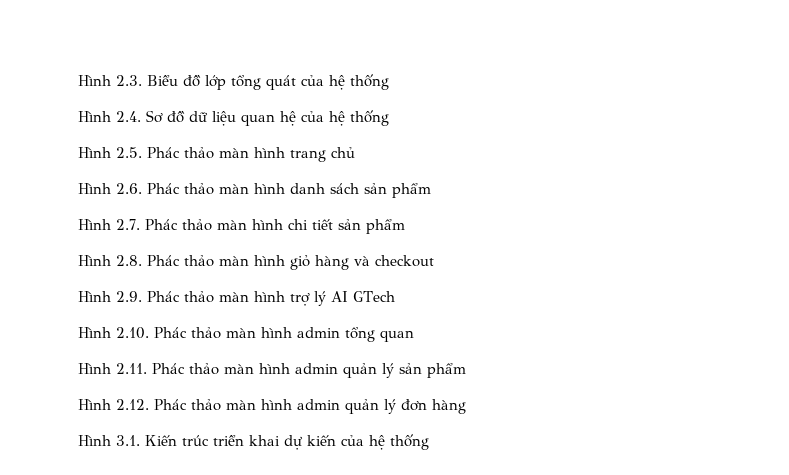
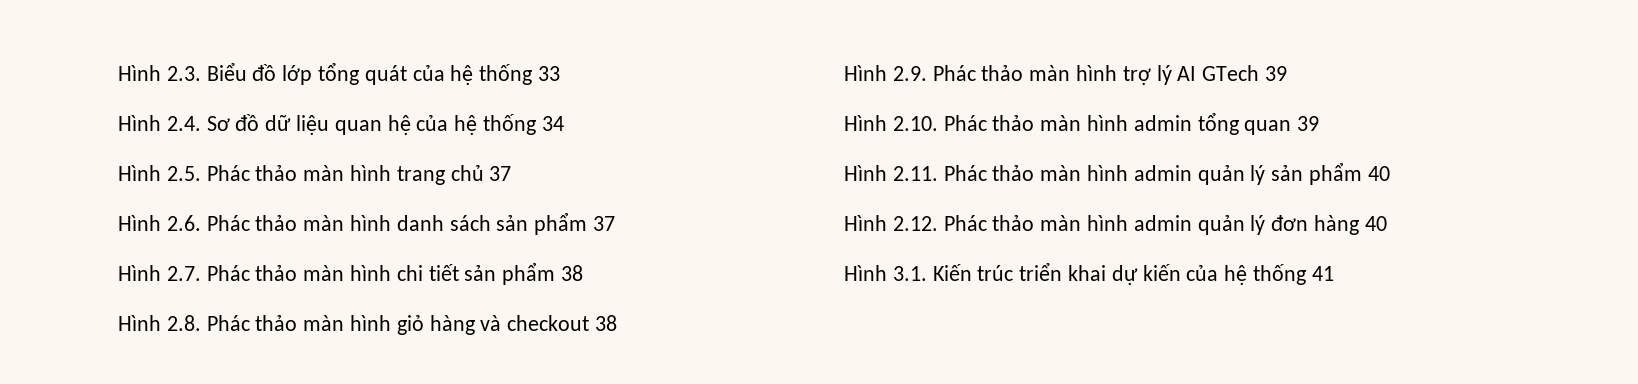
(389, 82) none -> [538,66,561,81] 33
(389, 118) none -> [541,116,564,131] 34
(355, 152) none -> [489,166,512,181] 37
(431, 190) none -> [593,216,616,231] 37
(405, 226) none -> [561,265,584,281] 38
(434, 261) none -> [595,315,618,331] 38
(395, 296) none -> [1265,66,1288,81] 39
(414, 336) none -> [1297,116,1320,131] 39
(466, 370) none -> [1367,166,1390,181] 40
(466, 406) none -> [1364,216,1387,231] 40
(429, 442) none -> [1311,266,1334,281] 41

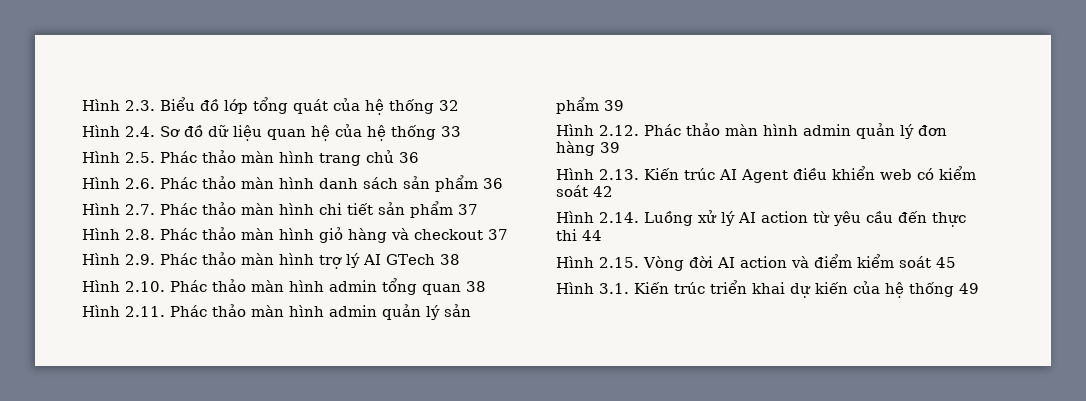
[538,66,561,81] 33 -> [439,100,459,111] 32
[541,116,564,131] 34 -> [441,126,461,137] 33
[489,166,512,181] 37 -> [399,152,419,163] 36
[593,216,616,231] 37 -> [483,178,503,189] 36
[561,265,584,281] 38 -> [458,204,478,215] 37
[595,315,618,331] 38 -> [488,229,508,240] 37
[1265,66,1288,81] 39 -> [439,254,460,265] 38
[1297,116,1320,131] 39 -> [466,281,486,292] 38
[1367,166,1390,181] 40 -> [604,100,624,111] 39
[1364,216,1387,231] 40 -> [600,142,620,153] [556,166,976,183] [556,185,613,197] [556,210,966,227] [556,229,602,241] [556,254,956,271] 39 // Hình 2.13. Kiến trúc AI Agent điều khiển web có kiểm soát 42 // Hình 2.14. Luồng xử lý AI action từ yêu cầu đến thực thi 44 // Hình 2.15. Vòng đời AI action và điểm kiểm soát 45
[1311,266,1334,281] 41 -> [959,283,979,294] 49

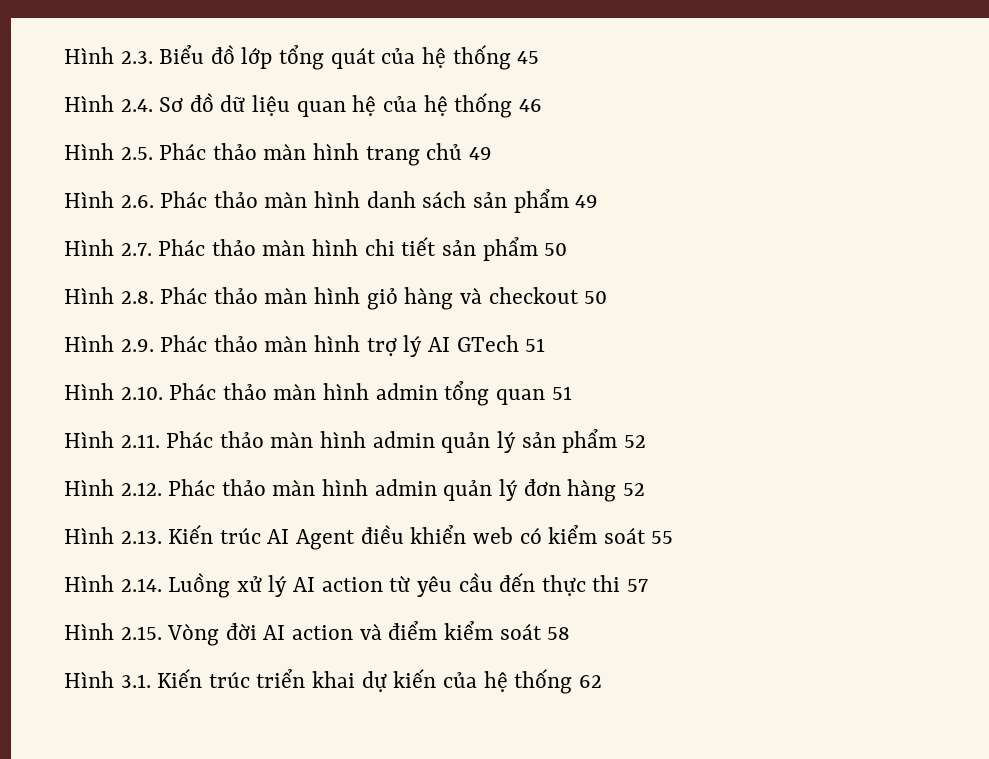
[439,100,459,111] 32 -> [517,51,540,64] 45
[441,126,461,137] 33 -> [518,99,542,112] 46
[399,152,419,163] 36 -> [468,147,492,160] 49
[483,178,503,189] 36 -> [575,195,599,208] 49
[458,204,478,215] 37 -> [544,243,568,256] 50
[488,229,508,240] 37 -> [584,291,608,304] 50
[439,254,460,265] 38 -> [525,338,546,352] 51
[466,281,486,292] 38 -> [551,386,572,400] 51
[604,100,624,111] 39 -> [623,435,646,448] 52
[600,142,620,153] 39 -> [622,483,645,496] 52
[593,186,613,197] 42 -> [651,531,674,544] 55
[582,230,602,241] 44 -> [626,579,648,592] 57
[935,257,956,268] 45 -> [547,627,571,640] 58
[959,283,979,294] 49 -> [578,675,602,688] 62

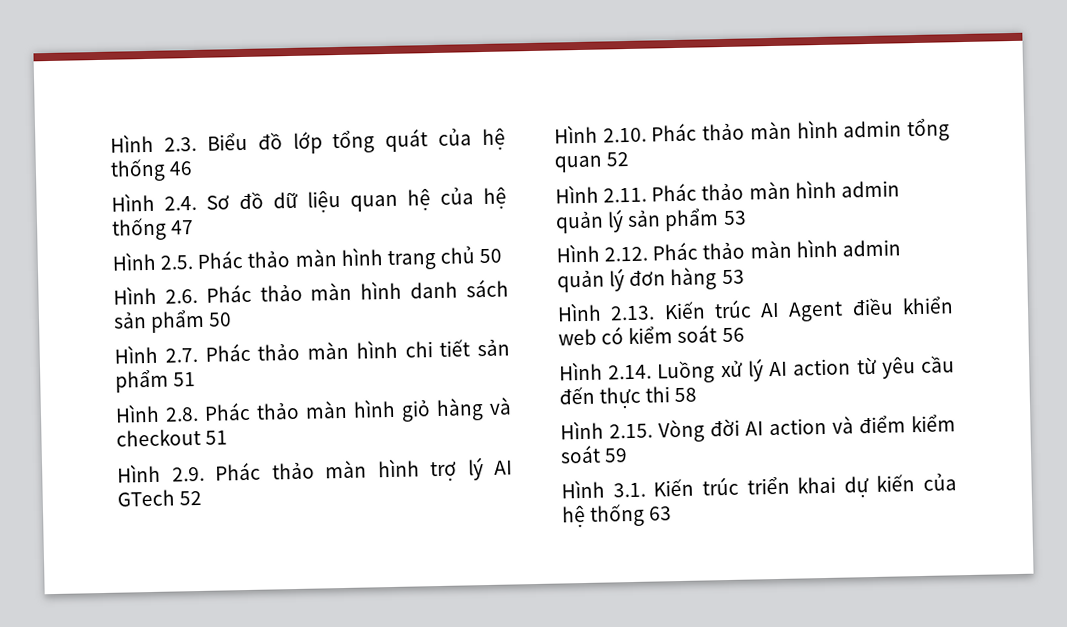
[517,51,540,64] 45 -> [169,161,194,176] 46
[518,99,542,112] 46 -> [170,220,195,235] 47
[468,147,492,160] 49 -> [479,248,503,264] 50
[575,195,599,208] 49 -> [208,312,233,327] 50
[544,243,568,256] 50 -> [173,372,197,387] 51
[584,291,608,304] 50 -> [205,430,229,445] 51
[525,338,546,352] 51 -> [179,490,203,506] 52
[551,386,572,400] 51 -> [606,151,630,167] 52
[623,435,646,448] 52 -> [722,210,747,226] 53
[622,483,645,496] 52 -> [721,269,745,285] 53
[651,531,674,544] 55 -> [721,327,745,343] 56
[626,579,648,592] 57 -> [674,387,698,403] 58
[547,627,571,640] 58 -> [604,448,629,463] 59
[578,675,602,688] 62 -> [649,506,673,521] 63

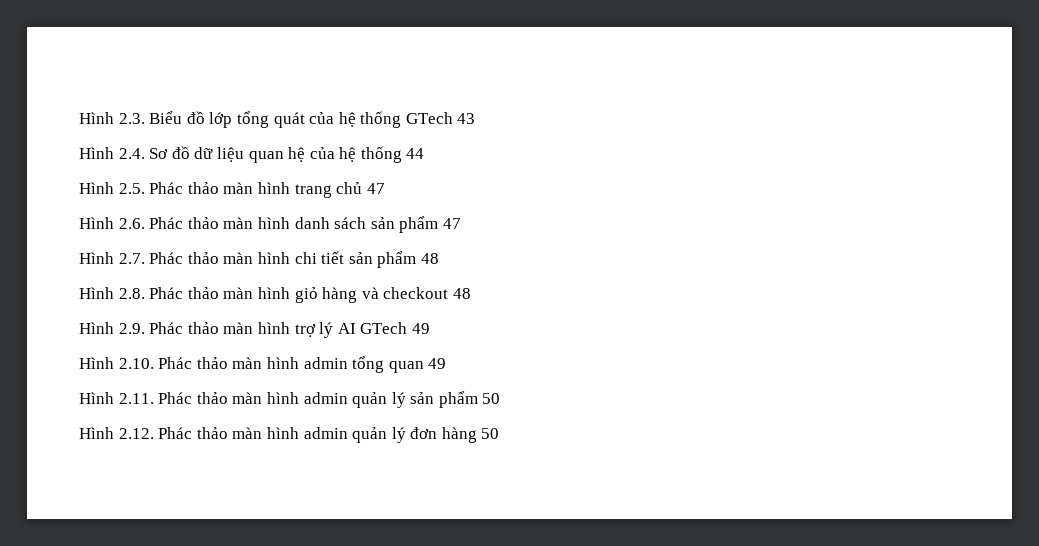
[169,161,194,176] 46 -> [405,112,476,124] GTech 43
[170,220,195,235] 47 -> [406,148,425,159] 44
[479,248,503,264] 50 -> [366,183,385,194] 47
[208,312,233,327] 50 -> [442,218,461,229] 47
[173,372,197,387] 51 -> [420,253,439,264] 48
[205,430,229,445] 51 -> [452,288,471,299] 48
[179,490,203,506] 52 -> [411,323,430,334] 49
[606,151,630,167] 52 -> [428,358,447,369] 49
[722,210,747,226] 53 -> [482,393,501,404] 50
[721,269,745,285] [557,296,954,322] [558,325,745,346] [559,355,955,384] [559,386,698,409] [560,414,956,443] [560,445,629,464] [561,473,957,499] [561,503,673,528] 53 // Hình 2.13. Kiến trúc AI Agent điều khiển web có kiểm soát 56 // Hình 2.14. Luồng xử lý AI action từ yêu cầu đến thực thi 58 // Hình 2.15. Vòng đời AI action và điểm kiểm soát 59 // Hình 3.1. Kiến trúc triển khai dự kiến của hệ thống 63 -> [481,428,500,439] 50

